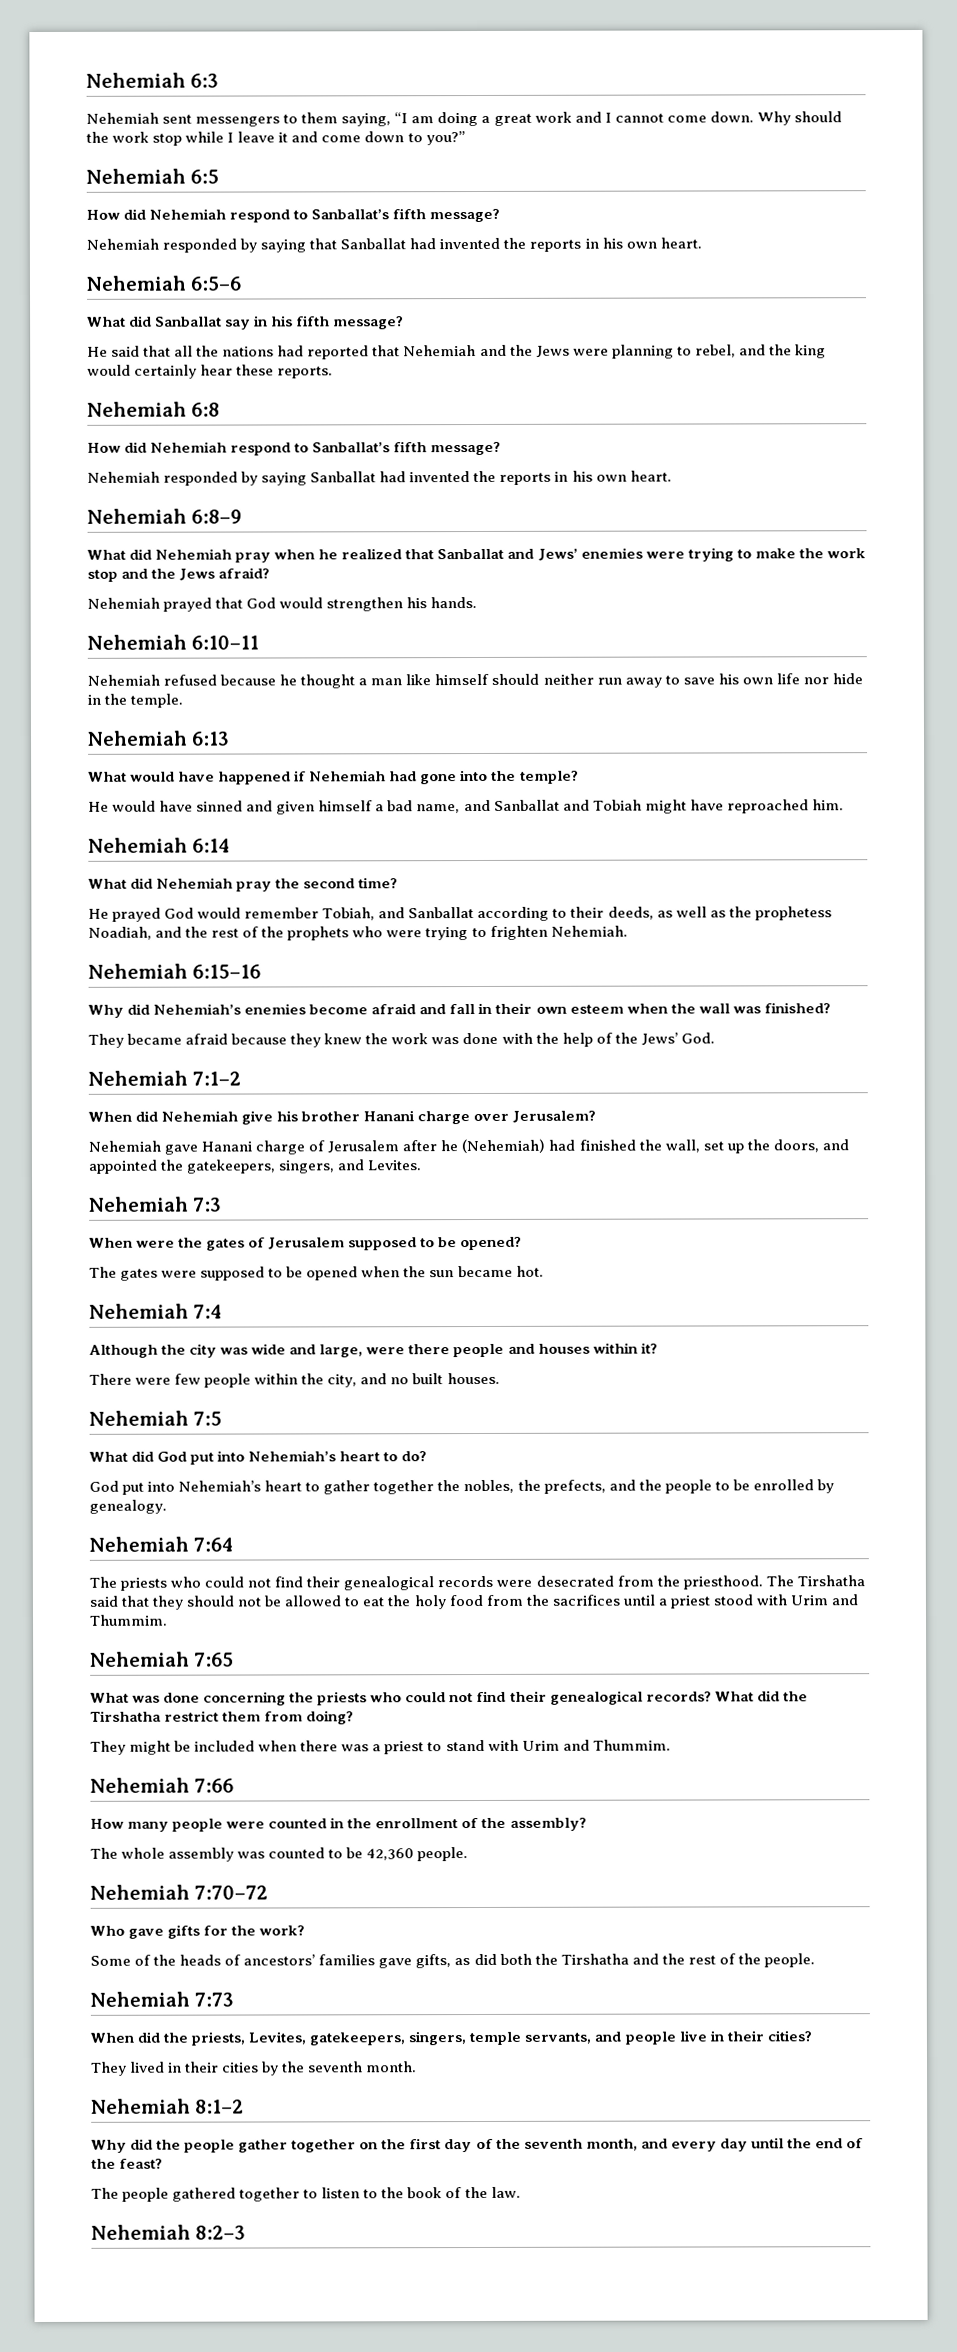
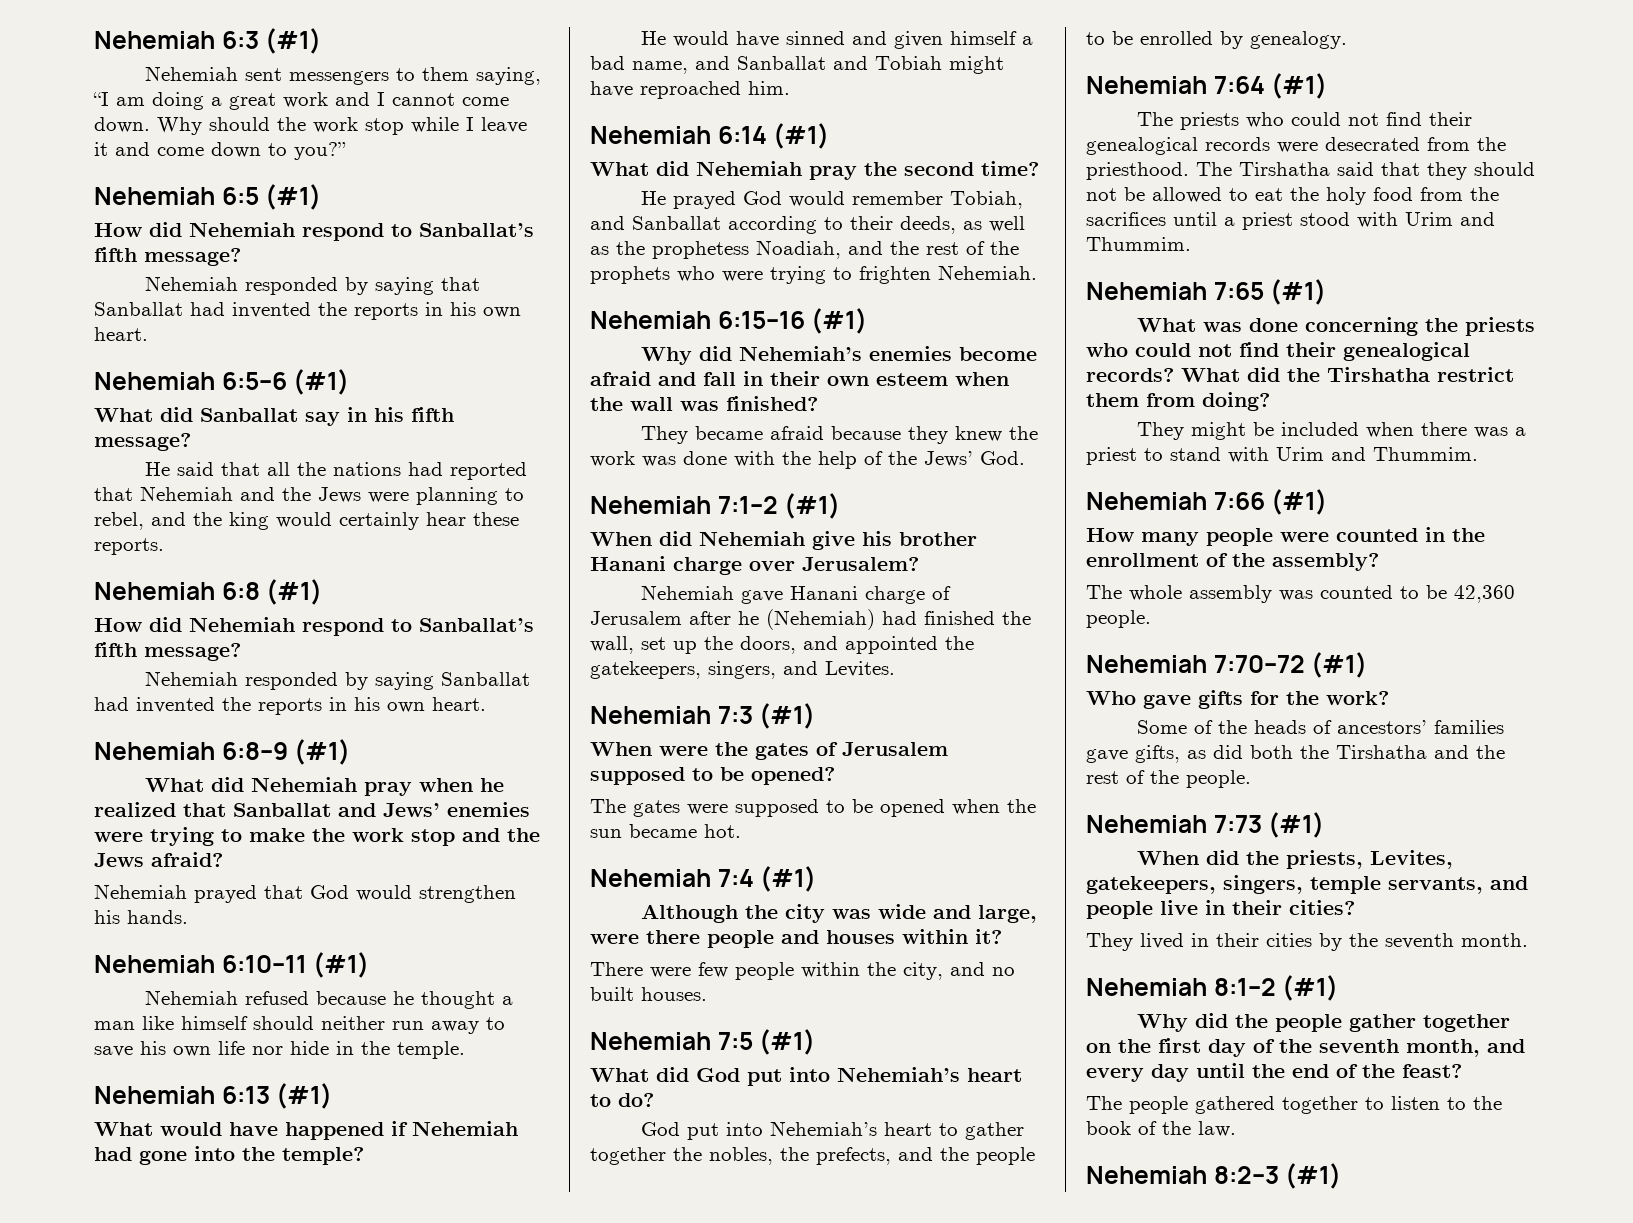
(220, 80) none -> [265,28,322,54] (#1)
(220, 176) none -> [265,184,322,210] (#1)
(242, 283) none -> [293,369,350,395] (#1)
(221, 409) none -> [266,579,323,605] (#1)
(243, 516) none -> [294,739,351,765] (#1)
(260, 642) none -> [313,952,370,978] (#1)
(231, 738) none -> [276,1083,333,1109] (#1)
(231, 845) none -> [773,123,830,149] (#1)
(262, 971) none -> [811,308,868,334] (#1)
(242, 1078) none -> [784,493,841,519] (#1)
(223, 1204) none -> [759,703,816,729] (#1)
(223, 1311) none -> [760,866,817,892] (#1)
(223, 1418) none -> [759,1029,816,1055] (#1)
(234, 1544) none -> [1271,73,1328,99] (#1)
(235, 1659) none -> [1270,279,1327,305] (#1)
(235, 1785) none -> [1271,489,1328,515] (#1)
(269, 1892) none -> [1311,652,1368,678] (#1)
(235, 1999) none -> [1268,812,1325,838] (#1)
(245, 2106) none -> [1282,975,1339,1001] (#1)
(247, 2232) none -> [1285,1163,1342,1189] (#1)

